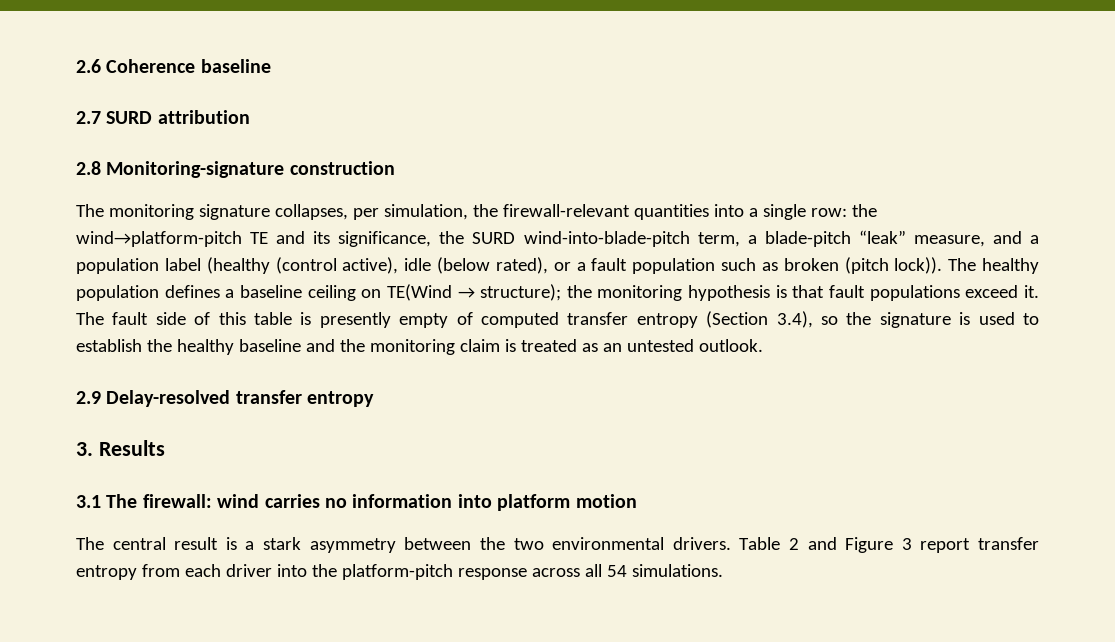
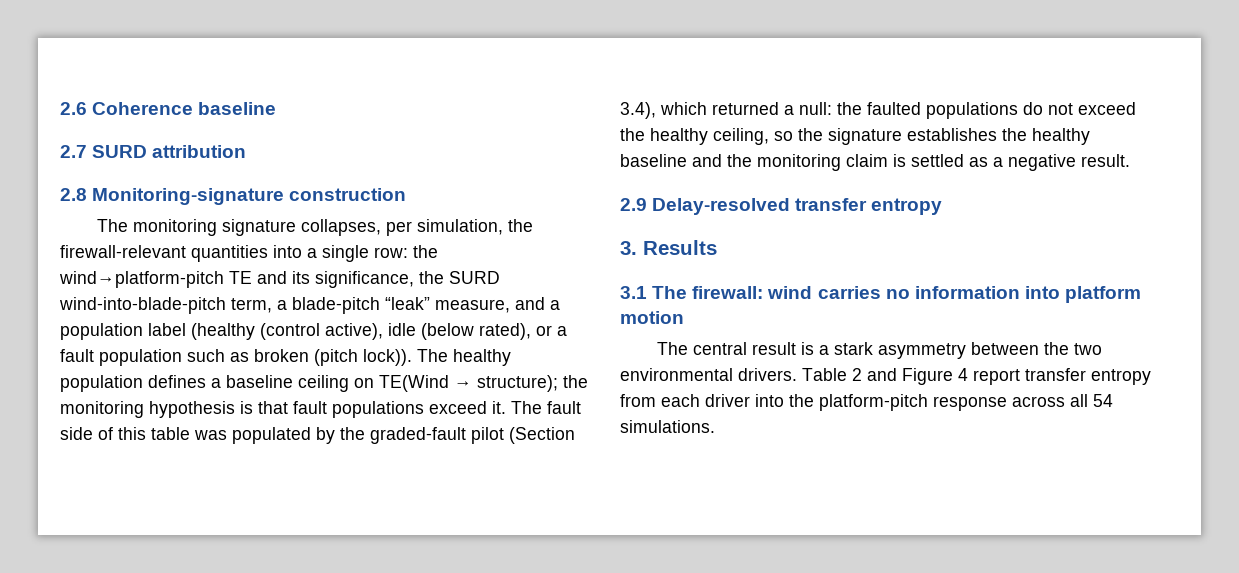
[300,311,1039,328] [76,339,142,352] is presently empty of computed transfer entropy (Section 3.4), so the signature is used to establish -> [194,427,575,444] [620,102,1136,119] [620,128,997,145] was populated by the graded-fault pilot (Section 3.4), which returned a null: the faulted populations do not exceed the healthy ceiling, so the signature establishes
[520,339,763,352] treated as an untested outlook. -> [911,154,1130,171] settled as a negative result.
[901,538,912,550] 3 -> [958,368,968,381] 4

